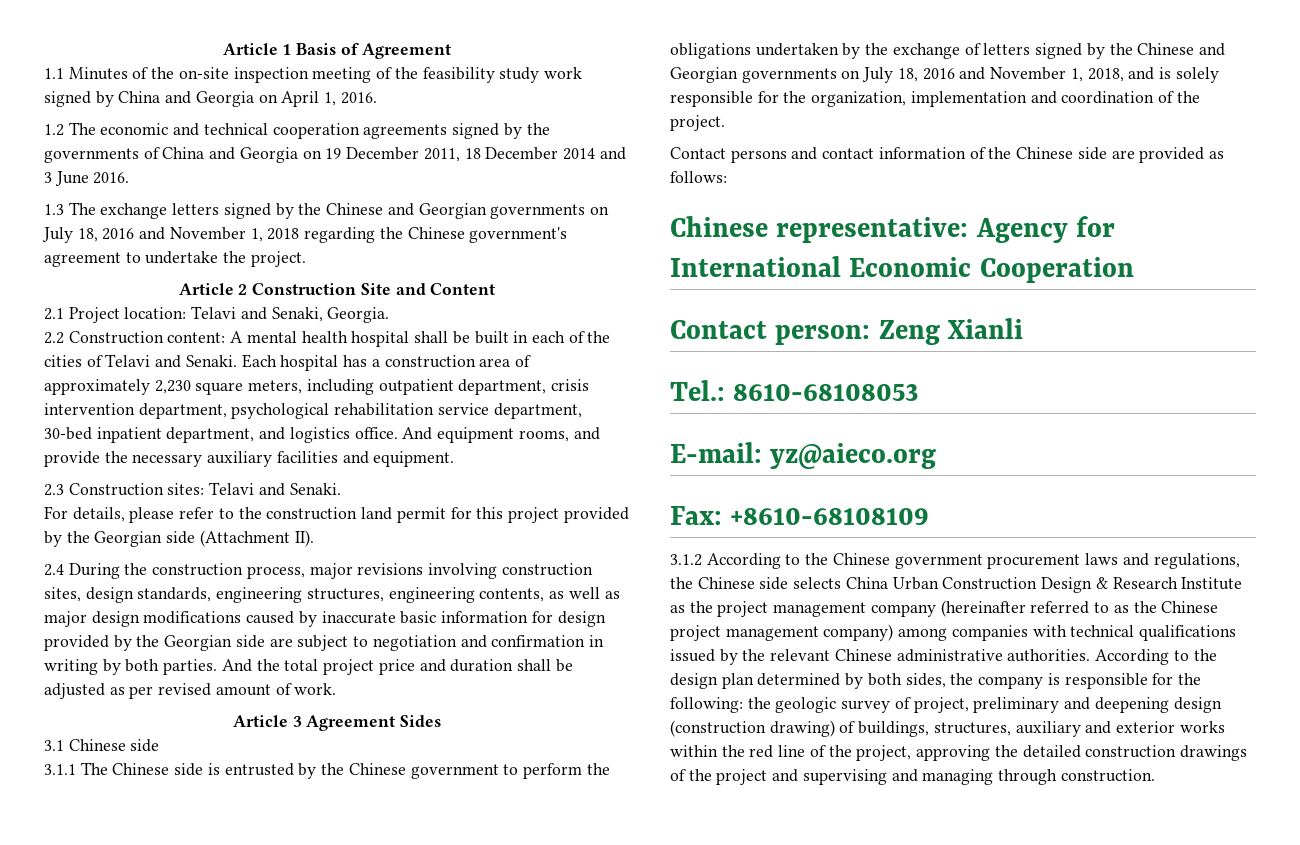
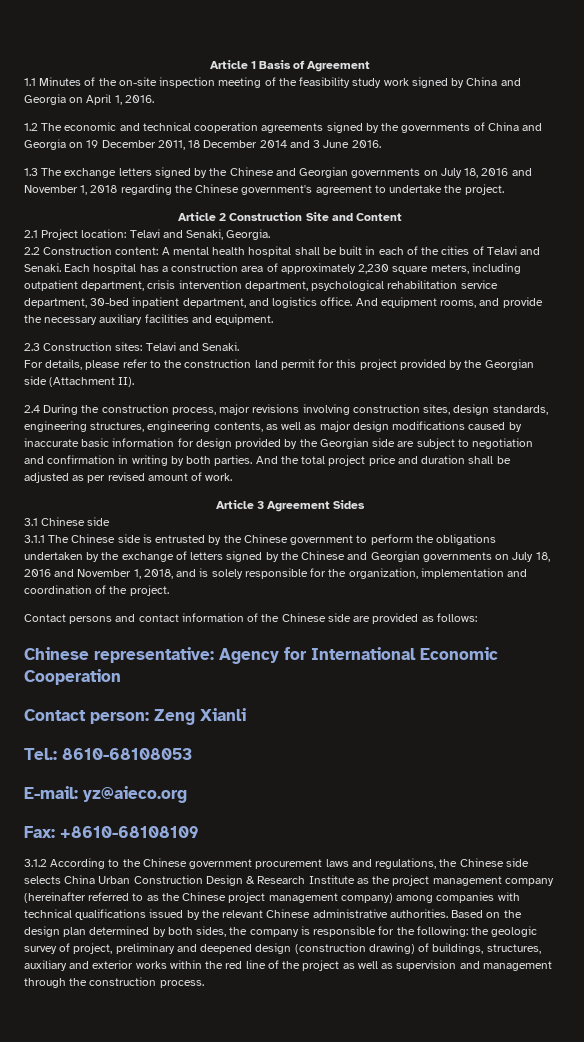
[1095,649,1189,665] According to -> [451,910,501,918] Based on
[1094,697,1169,713] deepening -> [200,944,253,954] deepened
[856,745,1247,761] [670,769,1155,785] project, approving the detailed construction drawings of the project and supervising and managing through construction. -> [302,960,552,971] [24,977,204,988] project as well as supervision and management through the construction process.

